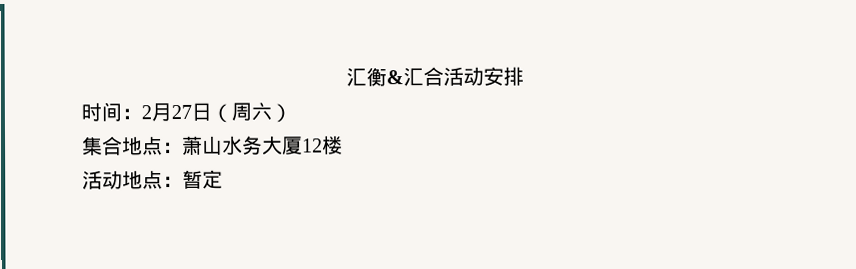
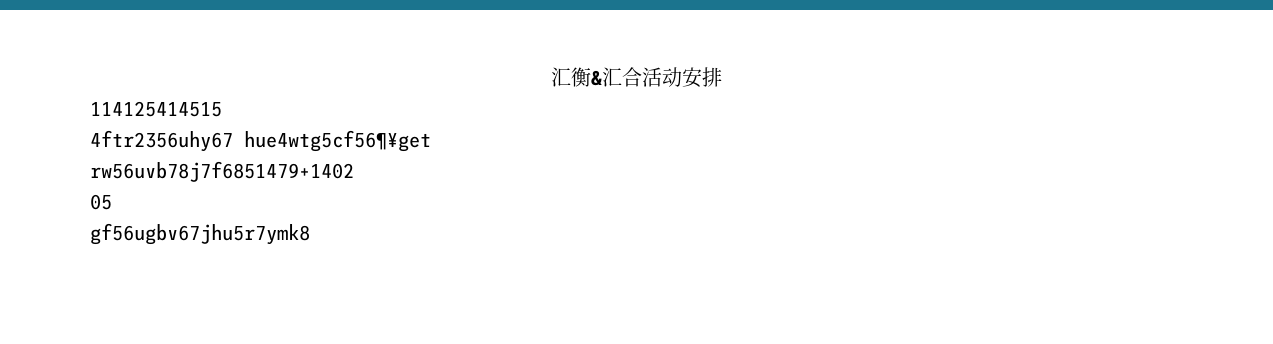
[81,102,292,123] [82,135,343,156] [82,169,223,190] 时间：2月27日（周六） // 集合地点：萧山水务大厦12楼 // 活动地点：暂定 -> [90,101,222,117] [90,130,431,152] [90,161,354,182] [90,194,112,210] [90,223,310,245] 114125414515 // 4ftr2356uhy67 hue4wtg5cf56¶¥get // rw56uvb78j7f6851479+1402 // 05 // gf56ugbv67jhu5r7ymk8

